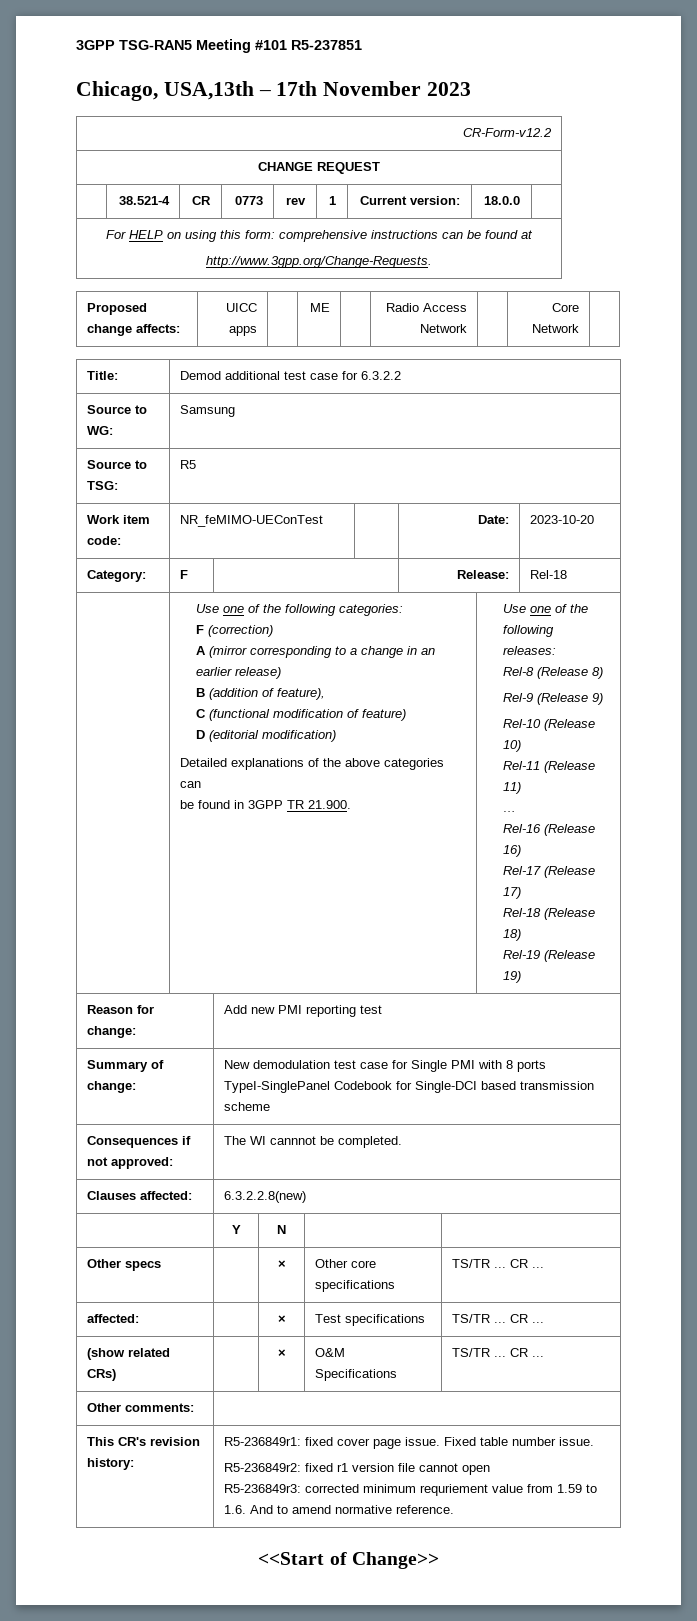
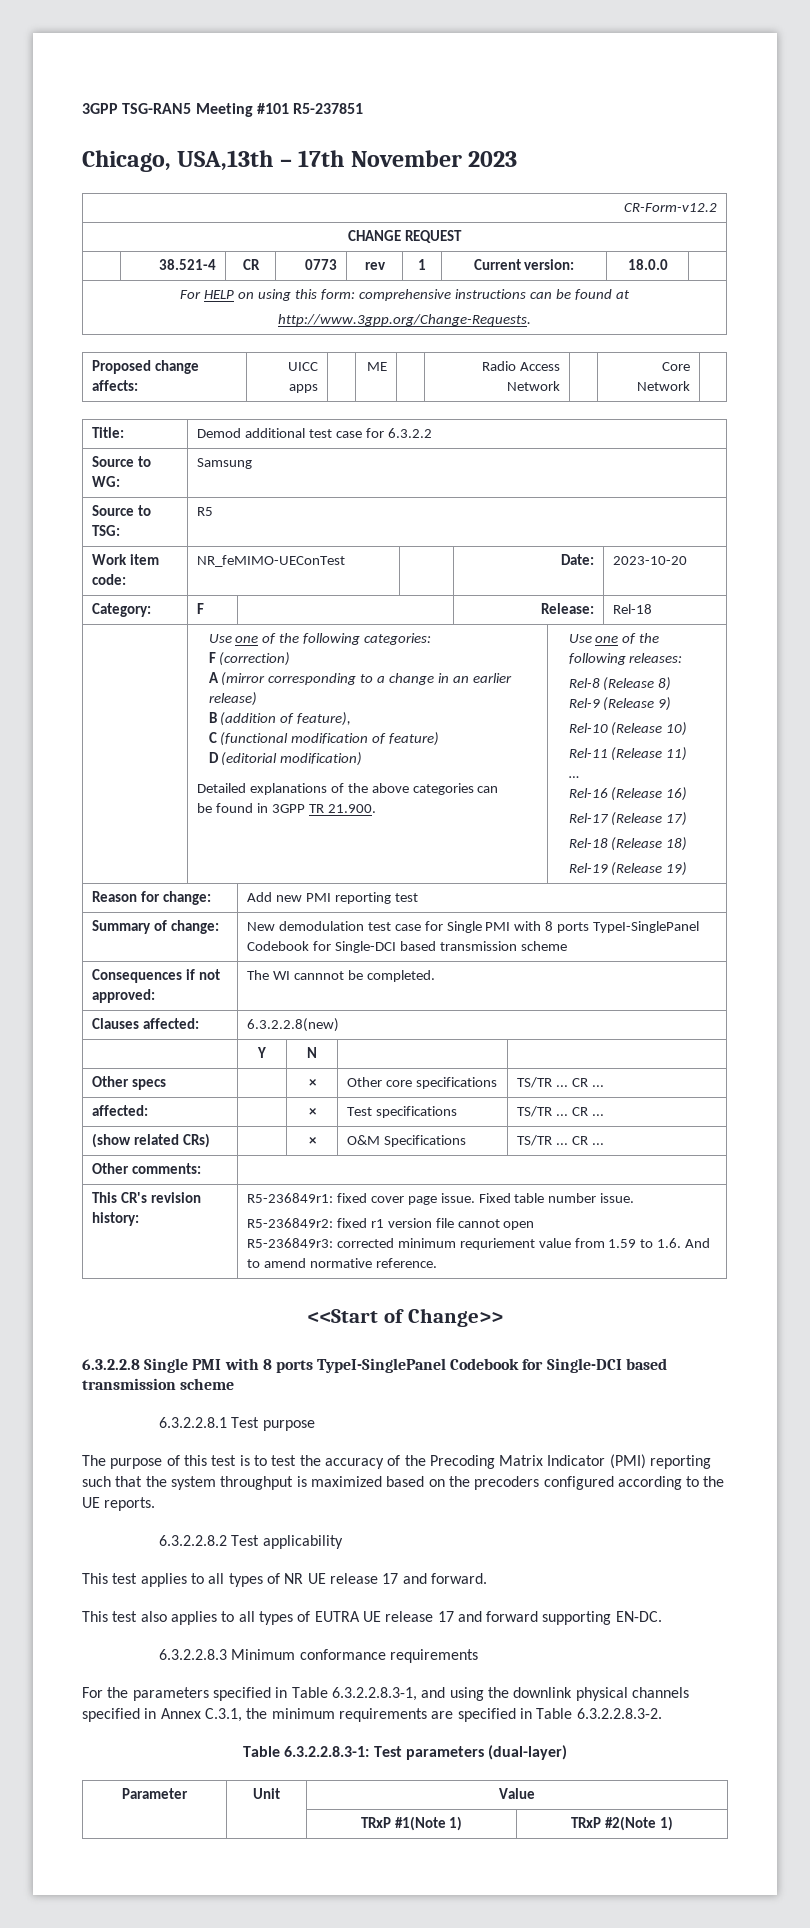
(439, 1560) none -> [82,1358,667,1373] [82,1378,235,1390] [159,1417,315,1431] [82,1454,712,1469] [82,1476,725,1490] [82,1497,156,1511] [159,1535,343,1549] [82,1573,487,1587] [82,1611,662,1625] [159,1649,479,1663] [82,1687,689,1701] [82,1708,662,1722] [242,1745,568,1760] [122,1788,188,1799] [253,1788,280,1799] [499,1788,535,1799] [360,1816,463,1831] [571,1816,673,1831] // 6.3.2.2.8 Single PMI with 8 ports TypeI-SinglePanel Codebook for Single-DCI based transmission scheme // 6.3.2.2.8.1 Test purpose // The purpose of this test is to test the accuracy of the Precoding Matrix Indicator (PMI) reporting such that the system throughput is maximized based on the precoders configured according to the UE reports. // 6.3.2.2.8.2 Test applicability // This test applies to all types of NR UE release 17 and forward. // This test also applies to all types of EUTRA UE release 17 and forward supporting EN-DC. // 6.3.2.2.8.3 Minimum conformance requirements // For the parameters specified in Table 6.3.2.2.8.3-1, and using the downlink physical channels specified in Annex C.3.1, the minimum requirements are specified in Table 6.3.2.2.8.3-2. // Table 6.3.2.2.8.3-1: Test parameters (dual-layer) // Parameter | Unit | Value // | | TRxP #1(Note 1) | TRxP #2(Note 1)

